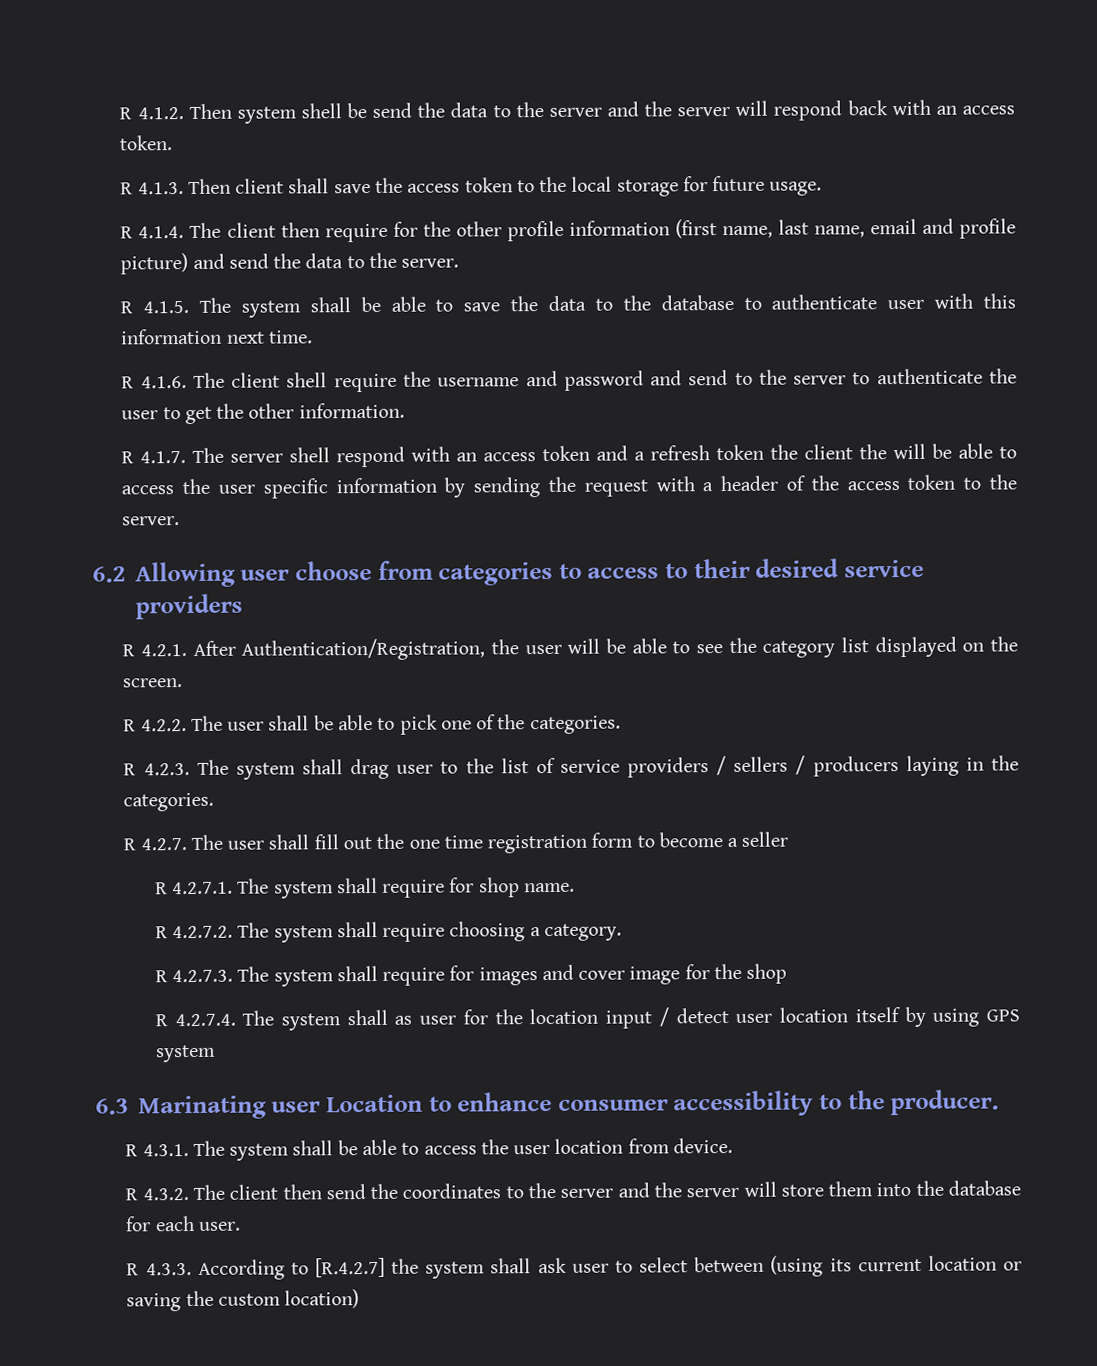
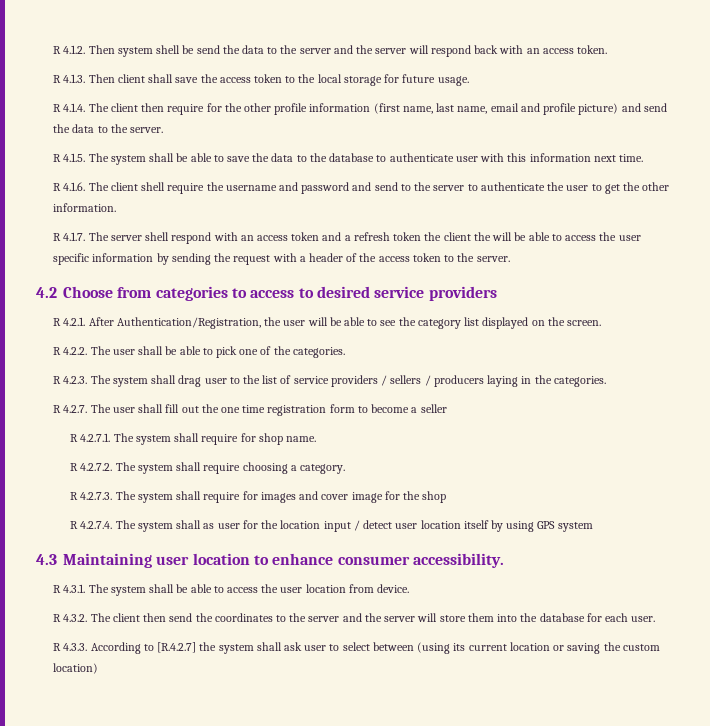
[92,560,372,588] 6.2 Allowing user choose -> [36,286,113,298] 4.2 Choose
[693,558,751,579] their -> (314, 293) none
[95,1089,1000,1120] 6.3 Marinating user Location to enhance consumer accessibility to the producer. -> [36,553,504,568] 4.3 Maintaining user location to enhance consumer accessibility.

